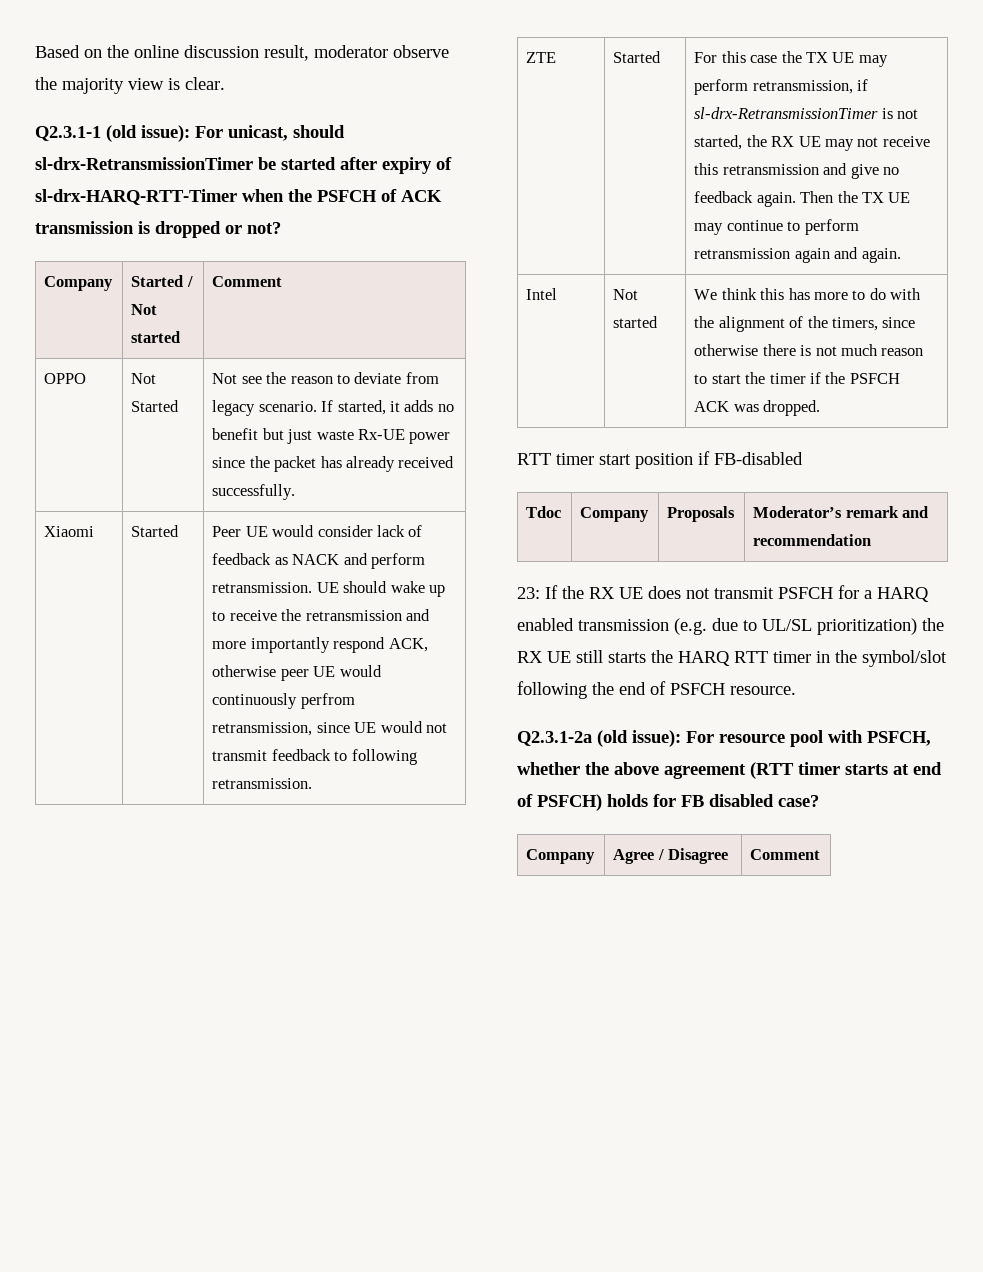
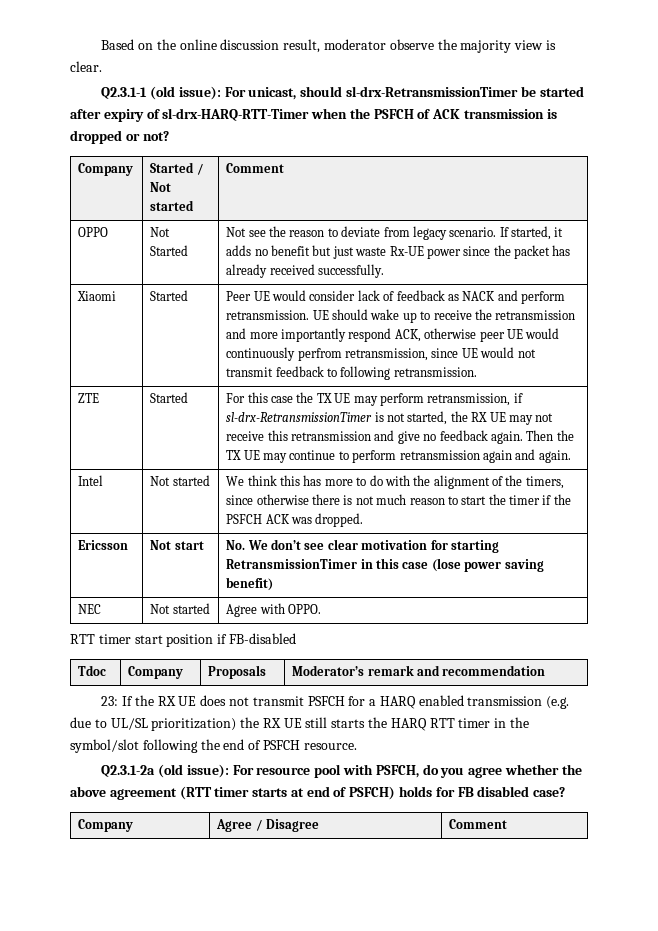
(821, 408) none -> [78,540,129,550] [150,540,204,550] [226,539,499,553] [226,558,544,572] [226,577,274,591] [78,604,102,614] [150,603,210,614] [226,603,322,617] // Ericsson | Not start | No. We don’t see clear motivation for starting RetransmissionTimer in this case (lose power saving benefit) // NEC | Not started | Agree with OPPO.
(931, 738) none -> [422,764,503,778] do you agree

